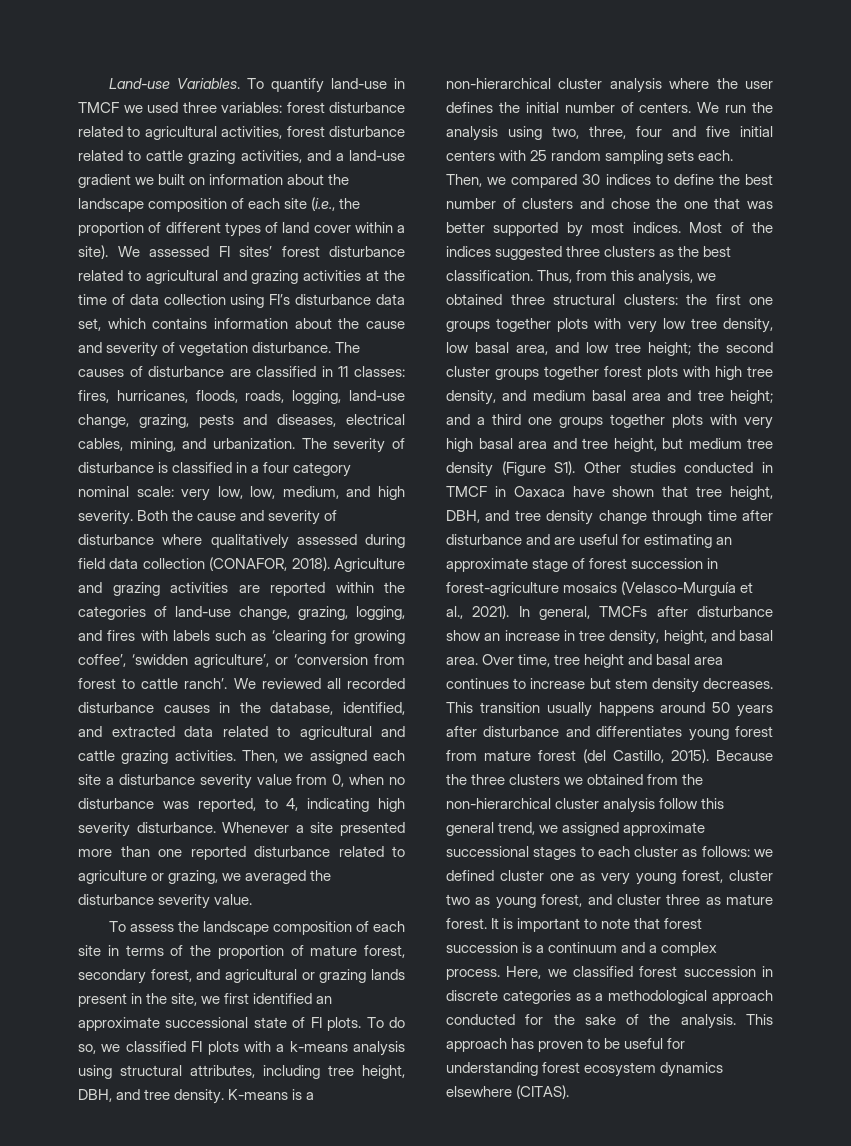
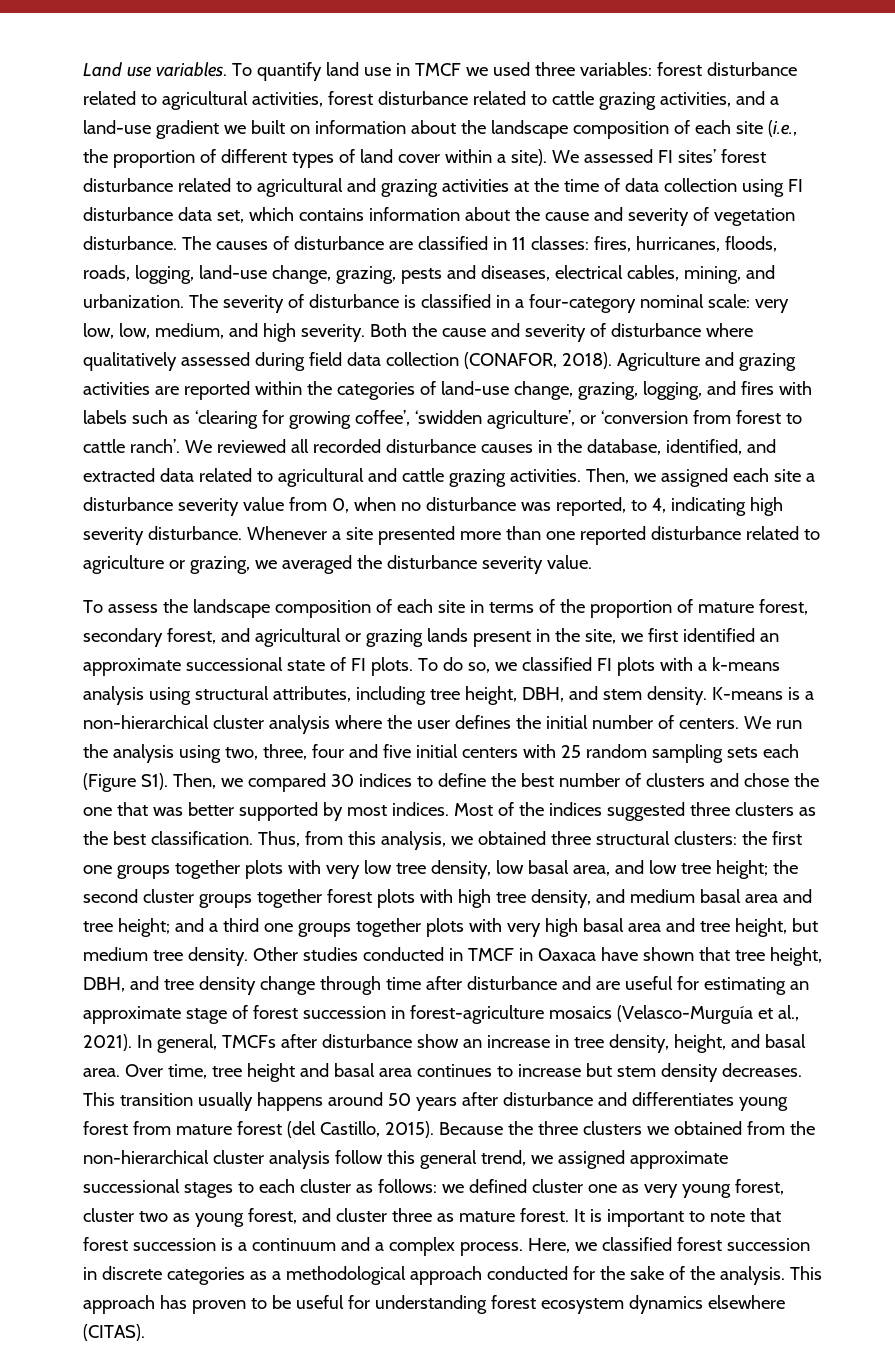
[108,78,387,93] Land-use Variables. To quantify land-use -> [83,62,391,81] Land use variables. To quantify land use
[269,294,291,305] FI’s -> [787,179,803,192] FI
[263,462,352,477] four category -> [528,294,636,313] four-category
[144,1089,171,1100] tree -> [602,689,642,700] stem
[698,150,734,161] each. -> [762,744,799,758] [83,773,168,792] each (Figure S1).
[446,461,576,477] density (Figure S1). -> [187,947,248,966] density.

